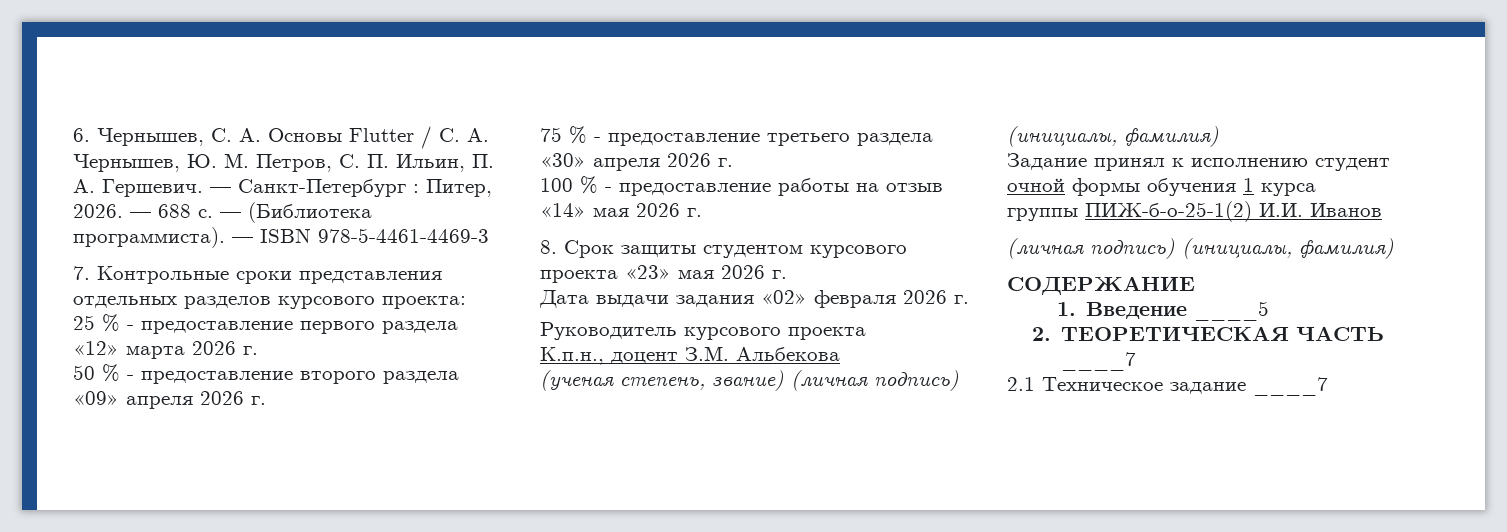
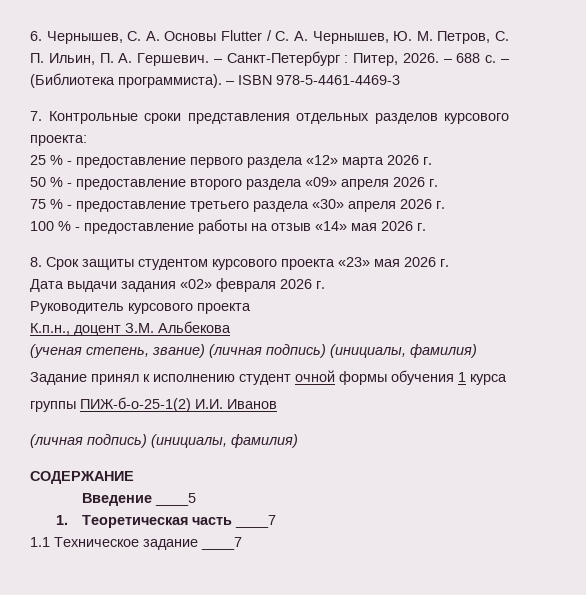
[210,187,231,193] — -> [213,59,223,63] –
[130,212,151,218] — -> [443,59,453,63] –
[220,212,241,218] — -> [501,59,511,63] –
[232,237,253,243] — -> [226,81,235,85] –
[1056,302,1076,316] 1. -> (134, 477) none
[1031,326,1385,342] 2. ТЕОРЕТИЧЕСКАЯ ЧАСТЬ -> [56,515,233,528] 1. Теоретическая часть
[1007,377,1035,391] 2.1 -> [30,537,50,547] 1.1

